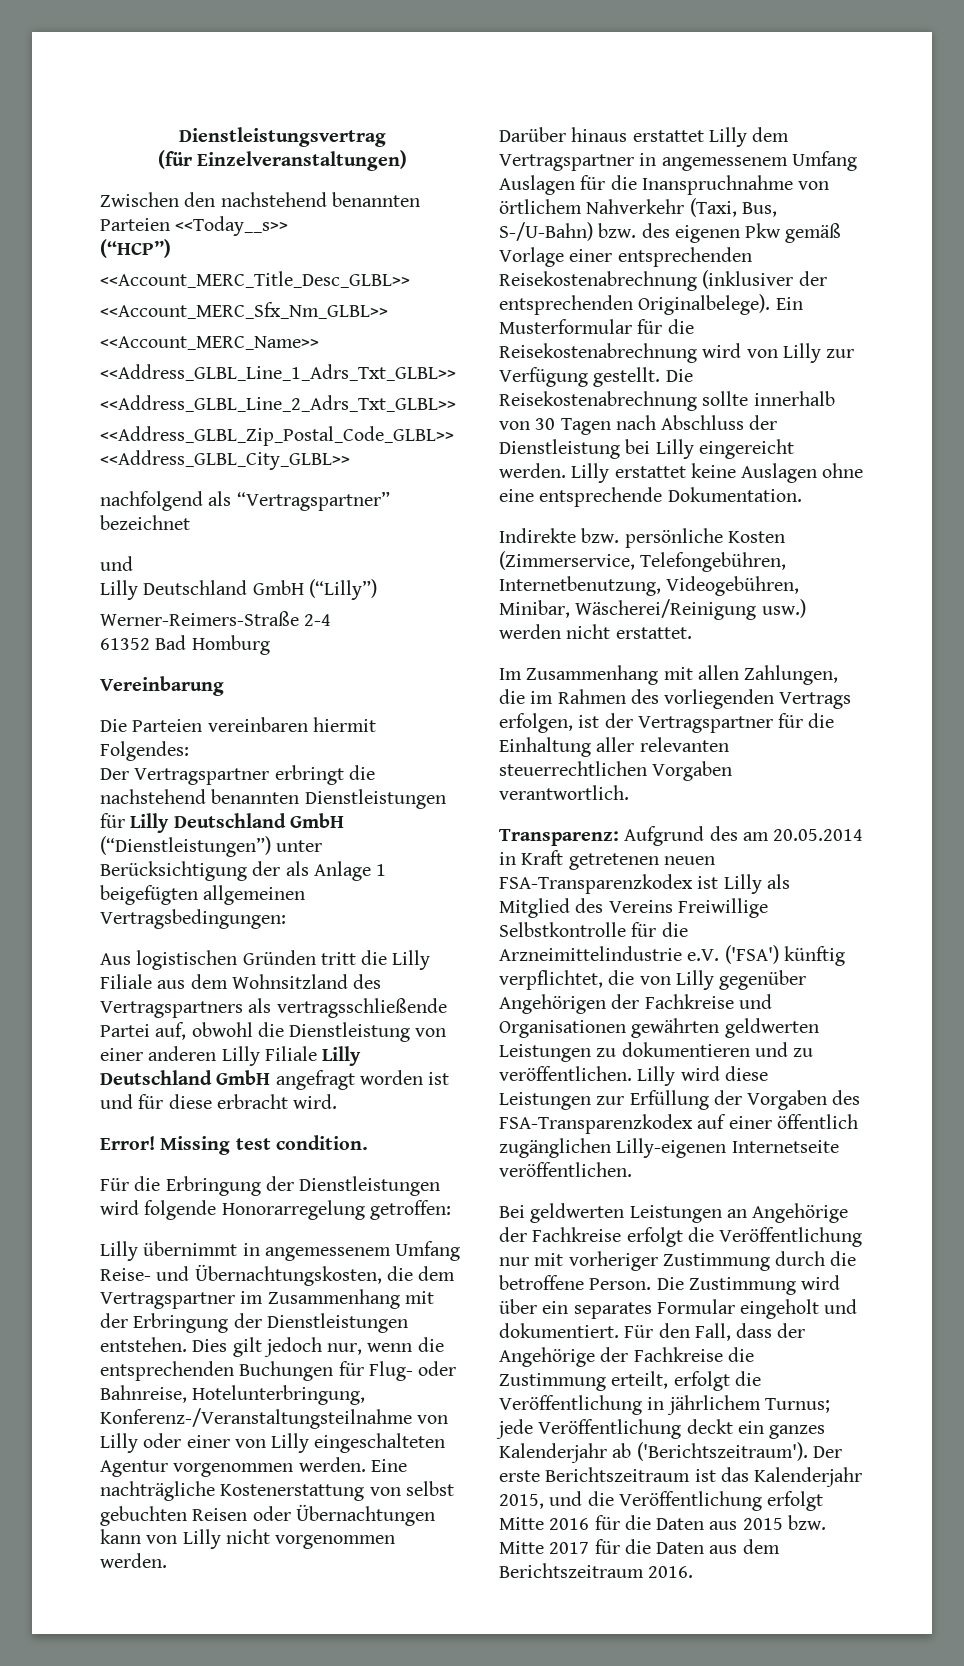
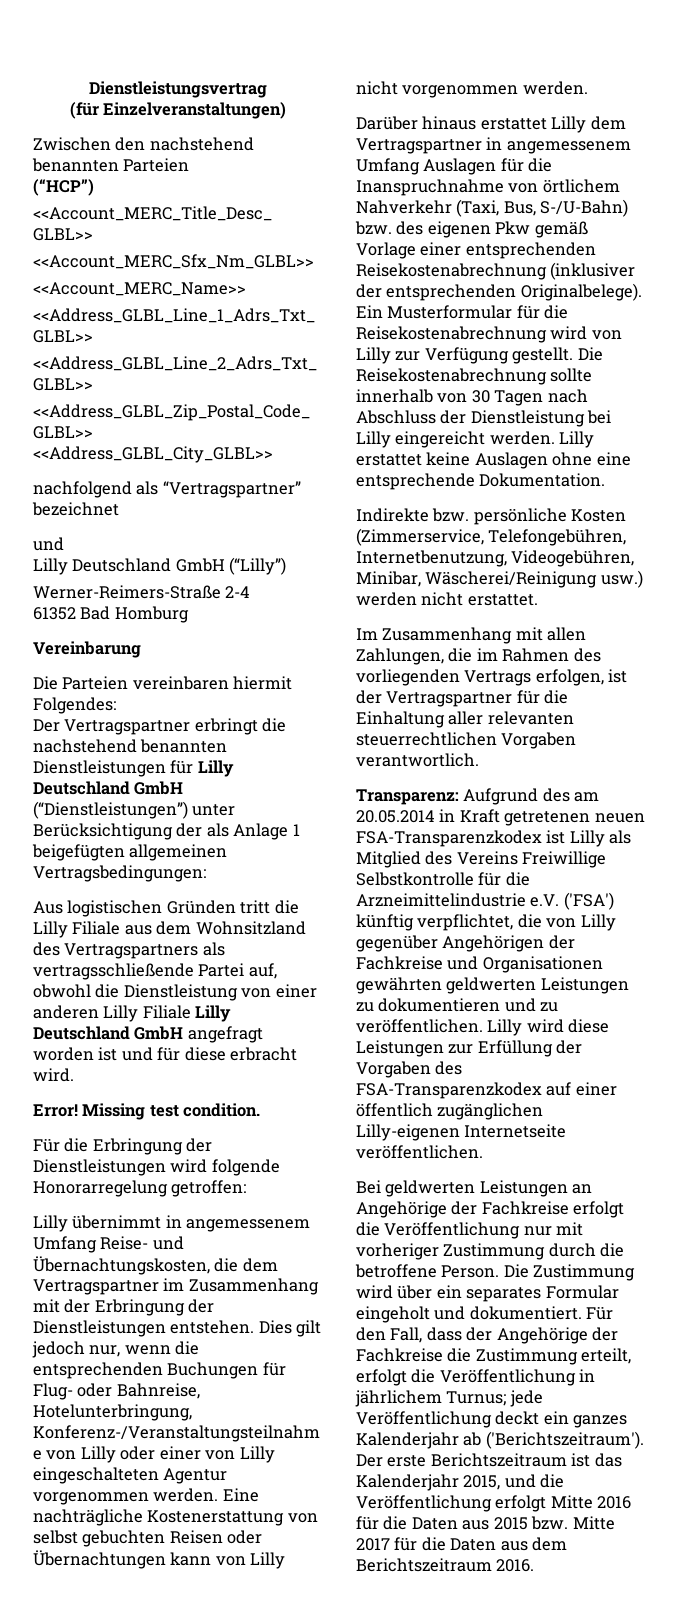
[175,216,289,236] <<Today__s>> -> (190, 165) none

